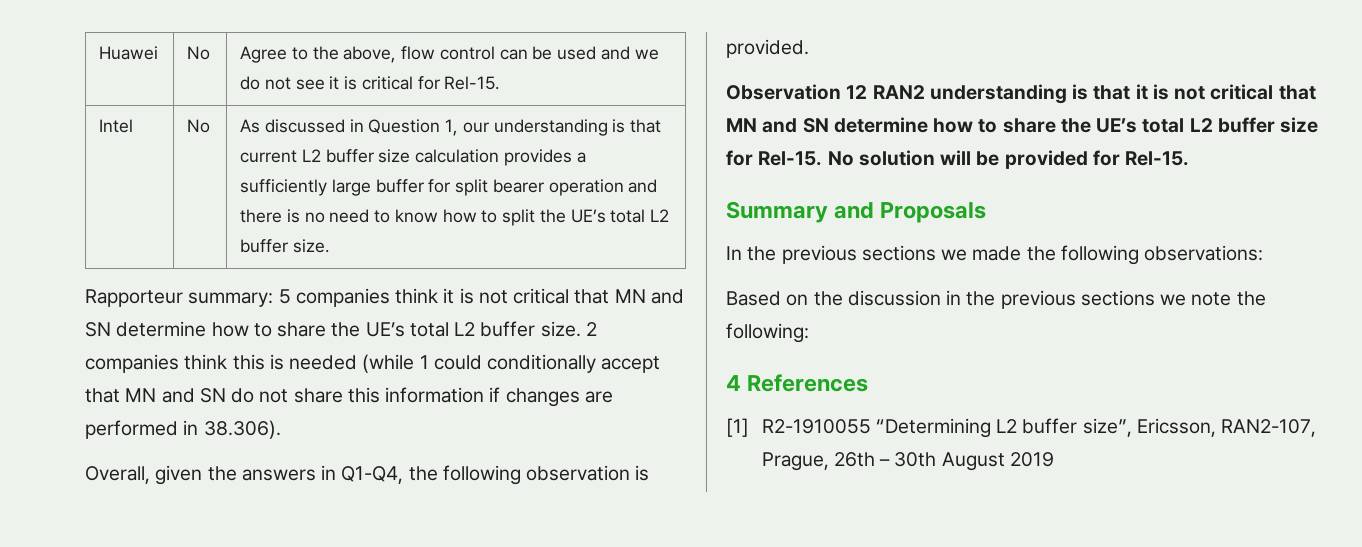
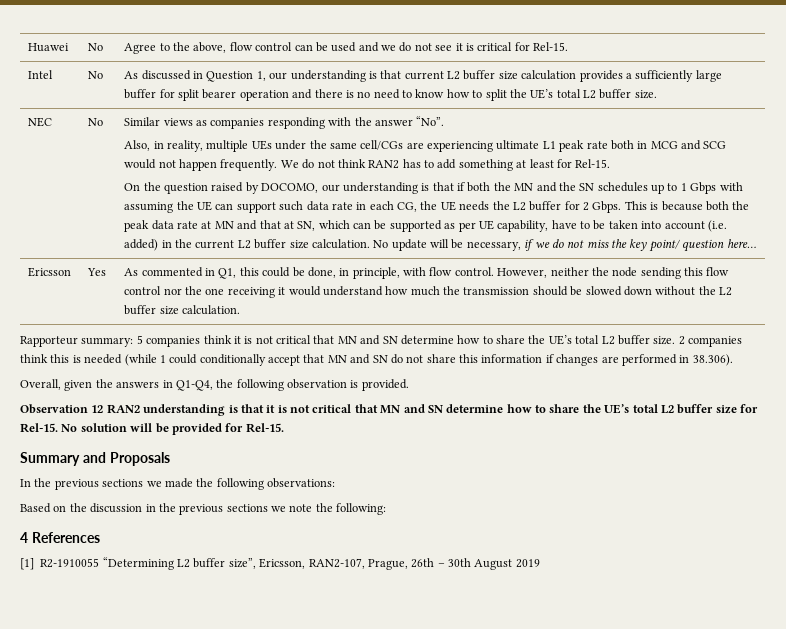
(330, 246) none -> [28,117,53,127] [88,118,104,126] [124,116,445,129] [124,140,727,152] [124,159,611,171] [124,182,743,194] [124,201,750,213] [124,220,727,232] [124,239,756,252] [28,267,72,277] [87,268,107,276] [124,267,730,279] [124,286,733,298] [124,305,241,315] // NEC | No | Similar views as companies responding with the answer “No”. // Also, in reality, multiple UEs under the same cell/CGs are experiencing ultimate L1 peak rate both in MCG and SCG would not happen frequently. We do not think RAN2 has to add something at least for Rel-15. // On the question raised by DOCOMO, our understanding is that if both the MN and the SN schedules up to 1 Gbps with assuming the UE can support such data rate in each CG, the UE needs the L2 buffer for 2 Gbps. This is because both the peak data rate at MN and that at SN, which can be supported as per UE capability, have to be taken into account (i.e. added) in the current L2 buffer size calculation. No update will be necessary, if we do not miss the key point/ question here… // Ericsson | Yes | As commented in Q1, this could be done, in principle, with flow control. However, neither the node sending this flow control nor the one receiving it would understand how much the transmission should be slowed down without the L2 buffer size calculation.

